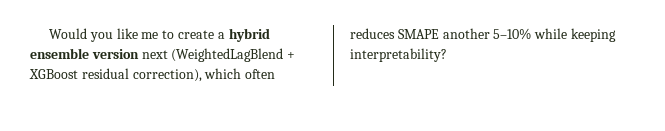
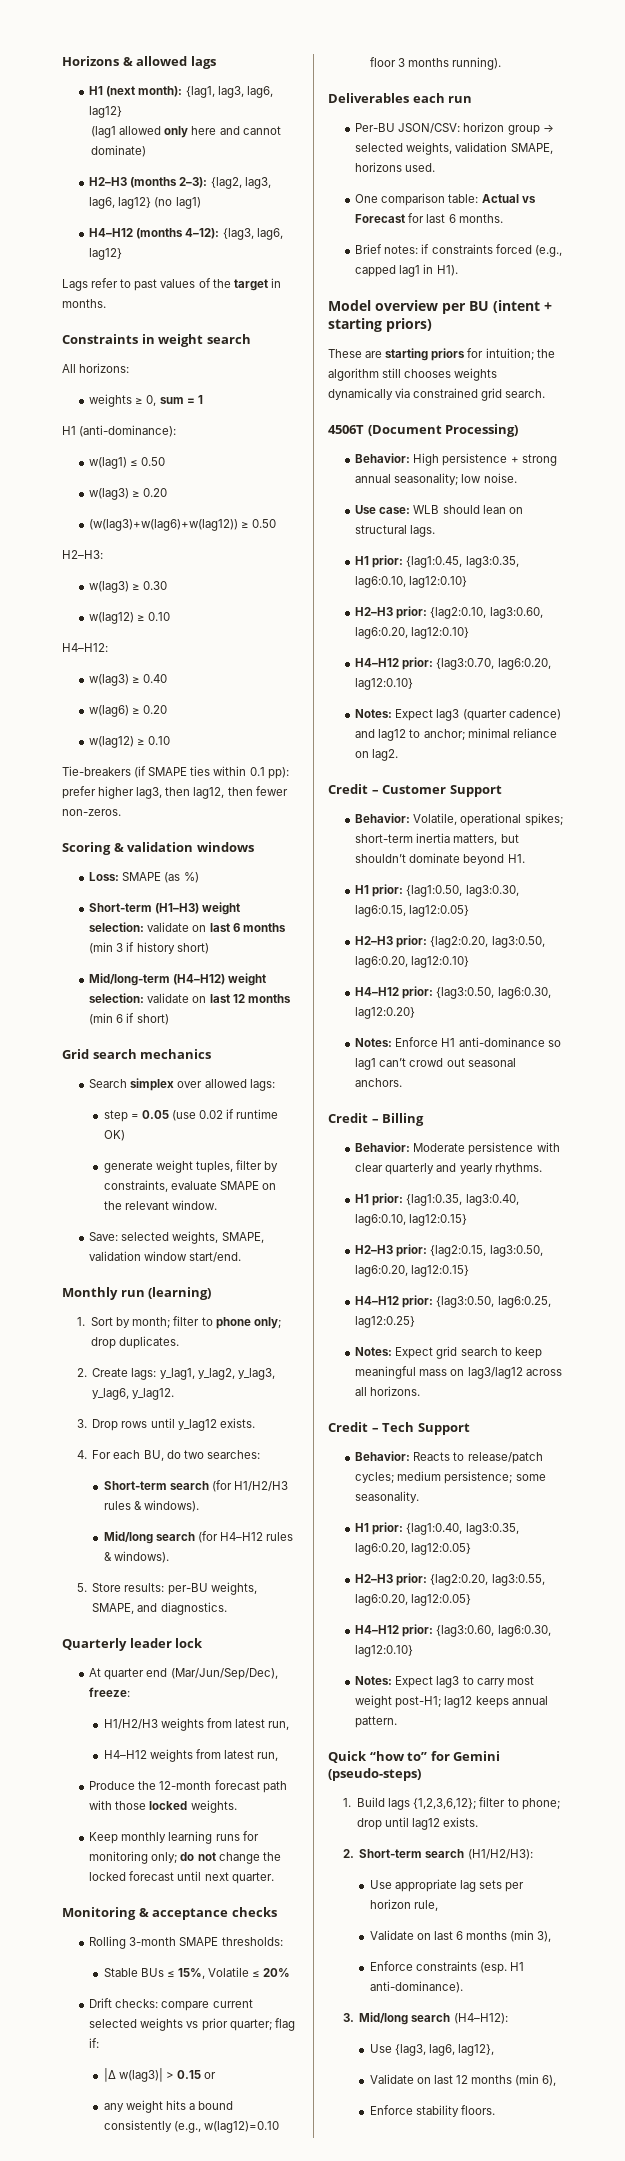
[49,28,270,42] [30,48,296,62] [29,68,276,82] [350,28,616,42] [350,48,447,62] Would you like me to create a hybrid ensemble version next (WeightedLagBlend + XGBoost residual correction), which often reduces SMAPE another 5–10% while keeping interpretability? -> [62,56,216,69] [89,86,273,98] [89,106,123,118] [91,126,281,138] [91,145,147,157] [89,177,271,189] [89,197,201,209] [89,228,283,240] [89,248,123,260] [62,278,281,291] [62,299,106,308] [62,334,251,347] [62,363,130,373] [89,394,203,407] [62,425,177,437] [89,457,166,469] [89,488,168,500] [89,519,277,531] [62,550,103,559] [89,581,168,593] [89,612,171,624] [62,643,108,652] [89,674,168,686] [89,705,168,717] [89,736,171,748] [62,766,289,779] [62,786,288,799] [62,809,121,816] [62,842,254,855] [89,872,199,883] [89,902,241,915] [89,922,286,932] [89,942,209,954] [89,973,267,986] [89,993,291,1003] [89,1013,169,1025] [62,1049,212,1059] [89,1078,275,1091] [103,1109,279,1122] [103,1130,125,1141] [103,1160,279,1173] [103,1180,277,1192] [103,1200,218,1210] [89,1231,264,1244] [89,1251,242,1263] [62,1287,212,1300] [76,1316,281,1329] [91,1336,180,1349] [76,1368,275,1380] [92,1388,175,1400] [76,1418,255,1431] [76,1450,260,1461] [103,1480,289,1492] [103,1500,200,1512] [103,1531,294,1544] [103,1551,169,1563] [76,1582,257,1595] [92,1602,227,1615] [62,1638,204,1651] [89,1668,278,1680] [89,1687,131,1697] [103,1718,290,1731] [103,1749,279,1762] [89,1780,287,1793] [89,1800,237,1813] [89,1831,259,1844] [89,1851,281,1864] [89,1871,274,1884] [62,1907,277,1920] [89,1936,283,1949] [103,1967,291,1979] [89,1998,253,2011] [89,2018,295,2031] [89,2038,100,2048] [103,2068,217,2082] [103,2100,234,2113] [103,2120,280,2133] [369,57,502,70] [328,93,473,103] [355,122,554,135] [355,142,553,155] [355,162,436,172] [355,193,536,206] [355,213,503,223] [355,244,562,257] [355,264,458,277] [328,300,552,314] [328,318,432,332] [328,348,555,361] [328,368,498,381] [328,388,546,401] [328,424,519,437] [355,453,557,466] [355,473,517,486] [355,505,523,514] [355,525,436,537] [355,555,519,568] [355,576,468,588] [355,606,543,619] [355,627,470,639] [355,657,551,670] [355,678,414,690] [355,709,561,721] [355,728,557,741] [355,749,399,761] [328,784,502,797] [355,813,563,826] [355,833,519,845] [355,853,525,865] [355,884,519,897] [355,905,470,917] [355,935,545,948] [355,956,470,968] [355,986,551,999] [355,1007,416,1019] [355,1037,561,1047] [355,1058,516,1070] [355,1078,403,1087] [328,1113,425,1126] [355,1142,560,1155] [355,1163,542,1175] [355,1193,519,1206] [355,1214,468,1226] [355,1244,543,1257] [355,1265,470,1277] [355,1295,551,1308] [355,1316,416,1328] [355,1346,542,1359] [355,1366,562,1379] [355,1386,421,1396] [328,1422,470,1435] [355,1451,543,1464] [355,1471,546,1484] [355,1491,420,1503] [355,1522,519,1535] [355,1543,472,1555] [355,1573,545,1586] [355,1594,472,1606] [355,1624,551,1637] [355,1645,414,1657] [355,1676,534,1688] [355,1695,548,1708] [355,1716,398,1728] [328,1751,501,1763] [328,1768,421,1781] [342,1797,560,1810] [357,1817,479,1830] [342,1849,533,1860] [369,1879,525,1892] [369,1899,438,1911] [369,1930,552,1942] [369,1961,525,1974] [369,1981,463,1993] [342,2012,508,2025] [369,2044,495,2056] [369,2074,557,2086] [369,2105,496,2117] Horizons & allowed lags // H1 (next month): {lag1, lag3, lag6, lag12} // (lag1 allowed only here and cannot dominate) // H2–H3 (months 2–3): {lag2, lag3, lag6, lag12} (no lag1) // H4–H12 (months 4–12): {lag3, lag6, lag12} // Lags refer to past values of the target in months. // Constraints in weight search // All horizons: // weights ≥ 0, sum = 1 // H1 (anti-dominance): // w(lag1) ≤ 0.50 // w(lag3) ≥ 0.20 // (w(lag3)+w(lag6)+w(lag12)) ≥ 0.50 // H2–H3: // w(lag3) ≥ 0.30 // w(lag12) ≥ 0.10 // H4–H12: // w(lag3) ≥ 0.40 // w(lag6) ≥ 0.20 // w(lag12) ≥ 0.10 // Tie-breakers (if SMAPE ties within 0.1 pp): prefer higher lag3, then lag12, then fewer non-zeros. // Scoring & validation windows // Loss: SMAPE (as %) // Short-term (H1–H3) weight selection: validate on last 6 months (min 3 if history short) // Mid/long-term (H4–H12) weight selection: validate on last 12 months (min 6 if short) // Grid search mechanics // Search simplex over allowed lags: // step = 0.05 (use 0.02 if runtime OK) // generate weight tuples, filter by constraints, evaluate SMAPE on the relevant window. // Save: selected weights, SMAPE, validation window start/end. // Monthly run (learning) // 1. Sort by month; filter to phone only; drop duplicates. // 2. Create lags: y_lag1, y_lag2, y_lag3, y_lag6, y_lag12. // 3. Drop rows until y_lag12 exists. // 4. For each BU, do two searches: // Short-term search (for H1/H2/H3 rules & windows). // Mid/long search (for H4–H12 rules & windows). // 5. Store results: per-BU weights, SMAPE, and diagnostics. // Quarterly leader lock // At quarter end (Mar/Jun/Sep/Dec), freeze: // H1/H2/H3 weights from latest run, // H4–H12 weights from latest run, // Produce the 12-month forecast path with those locked weights. // Keep monthly learning runs for monitoring only; do not change the locked forecast until next quarter. // Monitoring & acceptance checks // Rolling 3-month SMAPE thresholds: // Stable BUs ≤ 15%, Volatile ≤ 20% // Drift checks: compare current selected weights vs prior quarter; flag if: // |Δ w(lag3)| > 0.15 or // any weight hits a bound consistently (e.g., w(lag12)=0.10 floor 3 months running). // Deliverables each run // Per-BU JSON/CSV: horizon group → selected weights, validation SMAPE, horizons used. // One comparison table: Actual vs Forecast for last 6 months. // Brief notes: if constraints forced (e.g., capped lag1 in H1). // Model overview per BU (intent + starting priors) // These are starting priors for intuition; the algorithm still chooses weights dynamically via constrained grid search. // 4506T (Document Processing) // Behavior: High persistence + strong annual seasonality; low noise. // Use case: WLB should lean on structural lags. // H1 prior: {lag1:0.45, lag3:0.35, lag6:0.10, lag12:0.10} // H2–H3 prior: {lag2:0.10, lag3:0.60, lag6:0.20, lag12:0.10} // H4–H12 prior: {lag3:0.70, lag6:0.20, lag12:0.10} // Notes: Expect lag3 (quarter cadence) and lag12 to anchor; minimal reliance on lag2. // Credit – Customer Support // Behavior: Volatile, operational spikes; short-term inertia matters, but shouldn’t dominate beyond H1. // H1 prior: {lag1:0.50, lag3:0.30, lag6:0.15, lag12:0.05} // H2–H3 prior: {lag2:0.20, lag3:0.50, lag6:0.20, lag12:0.10} // H4–H12 prior: {lag3:0.50, lag6:0.30, lag12:0.20} // Notes: Enforce H1 anti-dominance so lag1 can’t crowd out seasonal anchors. // Credit – Billing // Behavior: Moderate persistence with clear quarterly and yearly rhythms. // H1 prior: {lag1:0.35, lag3:0.40, lag6:0.10, lag12:0.15} // H2–H3 prior: {lag2:0.15, lag3:0.50, lag6:0.20, lag12:0.15} // H4–H12 prior: {lag3:0.50, lag6:0.25, lag12:0.25} // Notes: Expect grid search to keep meaningful mass on lag3/lag12 across all horizons. // Credit – Tech Support // Behavior: Reacts to release/patch cycles; medium persistence; some seasonality. // H1 prior: {lag1:0.40, lag3:0.35, lag6:0.20, lag12:0.05} // H2–H3 prior: {lag2:0.20, lag3:0.55, lag6:0.20, lag12:0.05} // H4–H12 prior: {lag3:0.60, lag6:0.30, lag12:0.10} // Notes: Expect lag3 to carry most weight post-H1; lag12 keeps annual pattern. // Quick “how to” for Gemini (pseudo-steps) // 1. Build lags {1,2,3,6,12}; filter to phone; drop until lag12 exists. // 2. Short-term search (H1/H2/H3): // Use appropriate lag sets per horizon rule, // Validate on last 6 months (min 3), // Enforce constraints (esp. H1 anti-dominance). // 3. Mid/long search (H4–H12): // Use {lag3, lag6, lag12}, // Validate on last 12 months (min 6), // Enforce stability floors.

